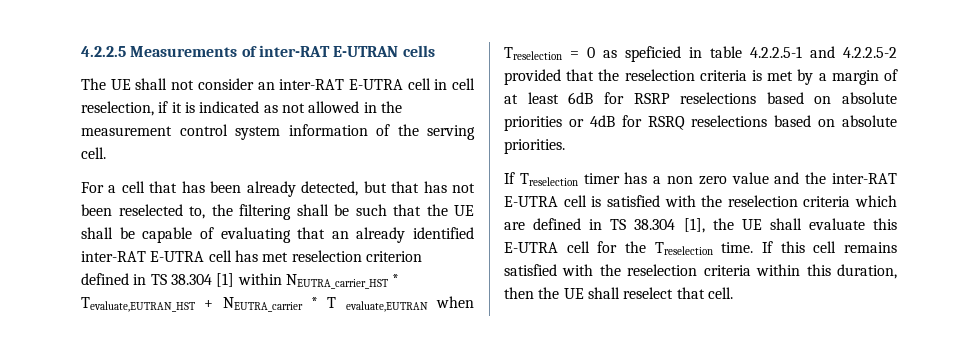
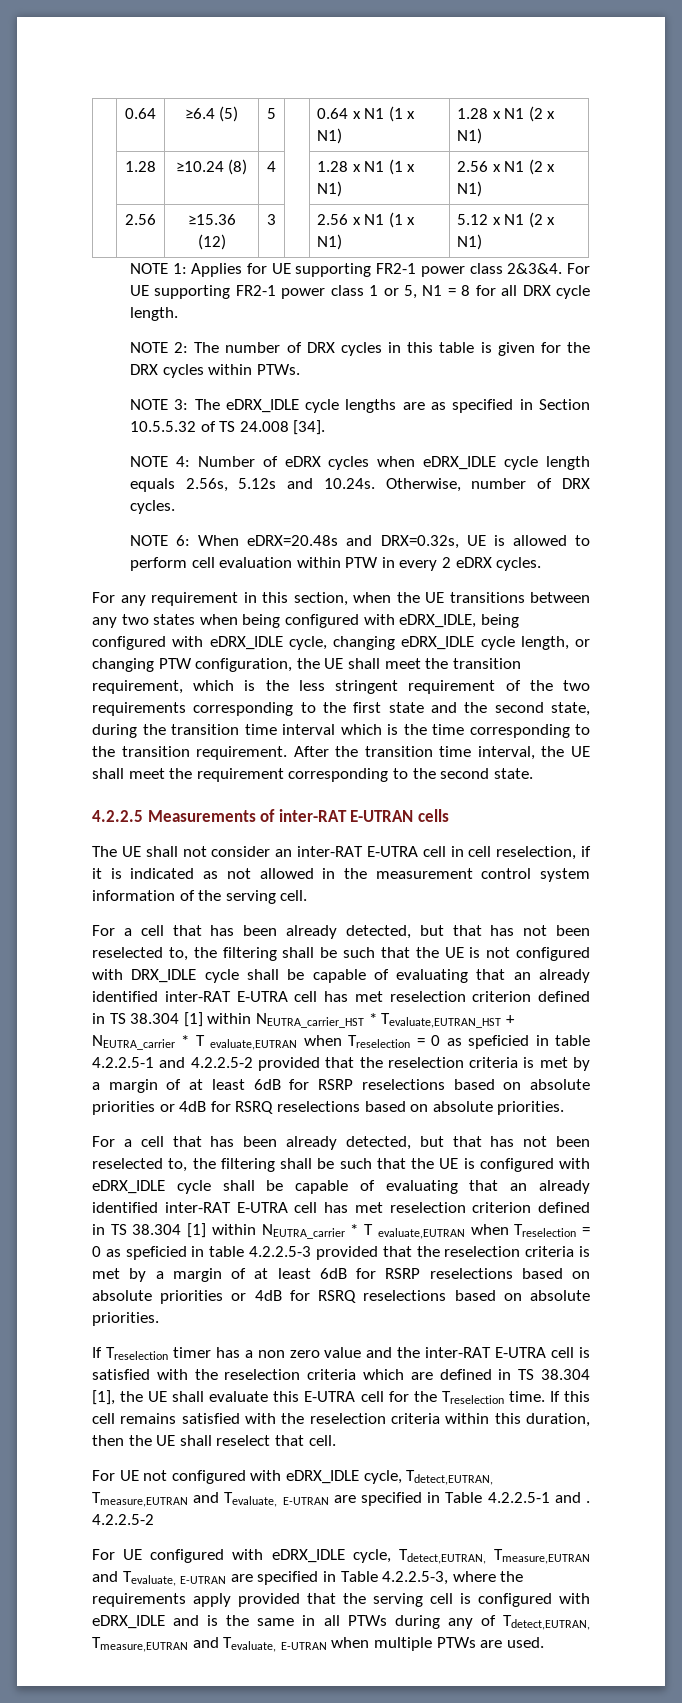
(81, 51) none -> [125,108,156,119] [184,106,239,122] [267,108,276,119] [317,106,416,122] [317,128,343,144] [457,106,556,122] [457,128,483,144] [125,161,156,172] [175,159,248,175] [267,161,276,172] [317,159,416,175] [317,181,343,197] [457,159,556,175] [457,181,483,197] [125,214,156,225] [187,214,236,225] [197,234,226,250] [267,214,276,225] [317,212,416,228] [317,234,343,250] [457,212,556,228] [457,234,483,250] [129,263,590,277] [129,285,590,299] [129,307,178,321] [129,342,591,356] [129,364,300,378] [129,399,590,413] [129,420,326,435] [129,456,590,470] [129,478,590,492] [129,500,175,514] [129,535,591,549] [129,557,542,571] [92,592,590,606] [92,614,519,628] [92,636,590,650] [92,658,521,672] [92,680,590,694] [92,702,590,716] [92,724,590,738] [92,746,590,760] [92,768,533,782] | 0.64 | ≥6.4 (5) | 5 | | 0.64 x N1 (1 x N1) | 1.28 x N1 (2 x N1) // | 1.28 | ≥10.24 (8) | 4 | | 1.28 x N1 (1 x N1) | 2.56 x N1 (2 x N1) // | 2.56 | ≥15.36 (12) | 3 | | 2.56 x N1 (1 x N1) | 5.12 x N1 (2 x N1) // NOTE 1: Applies for UE supporting FR2-1 power class 2&3&4. For UE supporting FR2-1 power class 1 or 5, N1 = 8 for all DRX cycle length. // NOTE 2: The number of DRX cycles in this table is given for the DRX cycles within PTWs. // NOTE 3: The eDRX_IDLE cycle lengths are as specified in Section 10.5.5.32 of TS 24.008 [34]. // NOTE 4: Number of eDRX cycles when eDRX_IDLE cycle length equals 2.56s, 5.12s and 10.24s. Otherwise, number of DRX cycles. // NOTE 6: When eDRX=20.48s and DRX=0.32s, UE is allowed to perform cell evaluation within PTW in every 2 eDRX cycles. // For any requirement in this section, when the UE transitions between any two states when being configured with eDRX_IDLE, being configured with eDRX_IDLE cycle, changing eDRX_IDLE cycle length, or changing PTW configuration, the UE shall meet the transition requirement, which is the less stringent requirement of the two requirements corresponding to the first state and the second state, during the transition time interval which is the time corresponding to the transition requirement. After the transition time interval, the UE shall meet the requirement corresponding to the second state. //
(474, 210) none -> [469,947,590,961] [92,969,239,983] is not configured with DRX_IDLE cycle
(565, 146) none -> [92,1136,590,1150] [92,1158,590,1172] [92,1180,590,1194] [92,1202,590,1213] [92,1223,591,1239] [92,1246,590,1260] [92,1268,590,1282] [92,1290,590,1304] [92,1312,159,1326] // For a cell that has been already detected, but that has not been reselected to, the filtering shall be such that the UE is configured with eDRX_IDLE cycle shall be capable of evaluating that an already identified inter-RAT E-UTRA cell has met reselection criterion defined in TS 38.304 [1] within NEUTRA_carrier * T evaluate,EUTRAN when Treselection = 0 as speficied in table 4.2.2.5-3 provided that the reselection criteria is met by a margin of at least 6dB for RSRP reselections based on absolute priorities or 4dB for RSRQ reselections based on absolute priorities.
(733, 293) none -> [92,1470,494,1485] [92,1492,590,1507] [92,1514,154,1525] [92,1549,590,1564] [92,1571,524,1586] [92,1593,590,1607] [92,1615,590,1630] [92,1637,544,1652] // For UE not configured with eDRX_IDLE cycle, Tdetect,EUTRAN, Tmeasure,EUTRAN and Tevaluate, E-UTRAN are specified in Table 4.2.2.5-1 and . 4.2.2.5-2 // For UE configured with eDRX_IDLE cycle, Tdetect,EUTRAN, Tmeasure,EUTRAN and Tevaluate, E-UTRAN are specified in Table 4.2.2.5-3, where the requirements apply provided that the serving cell is configured with eDRX_IDLE and is the same in all PTWs during any of Tdetect,EUTRAN, Tmeasure,EUTRAN and Tevaluate, E-UTRAN when multiple PTWs are used.

